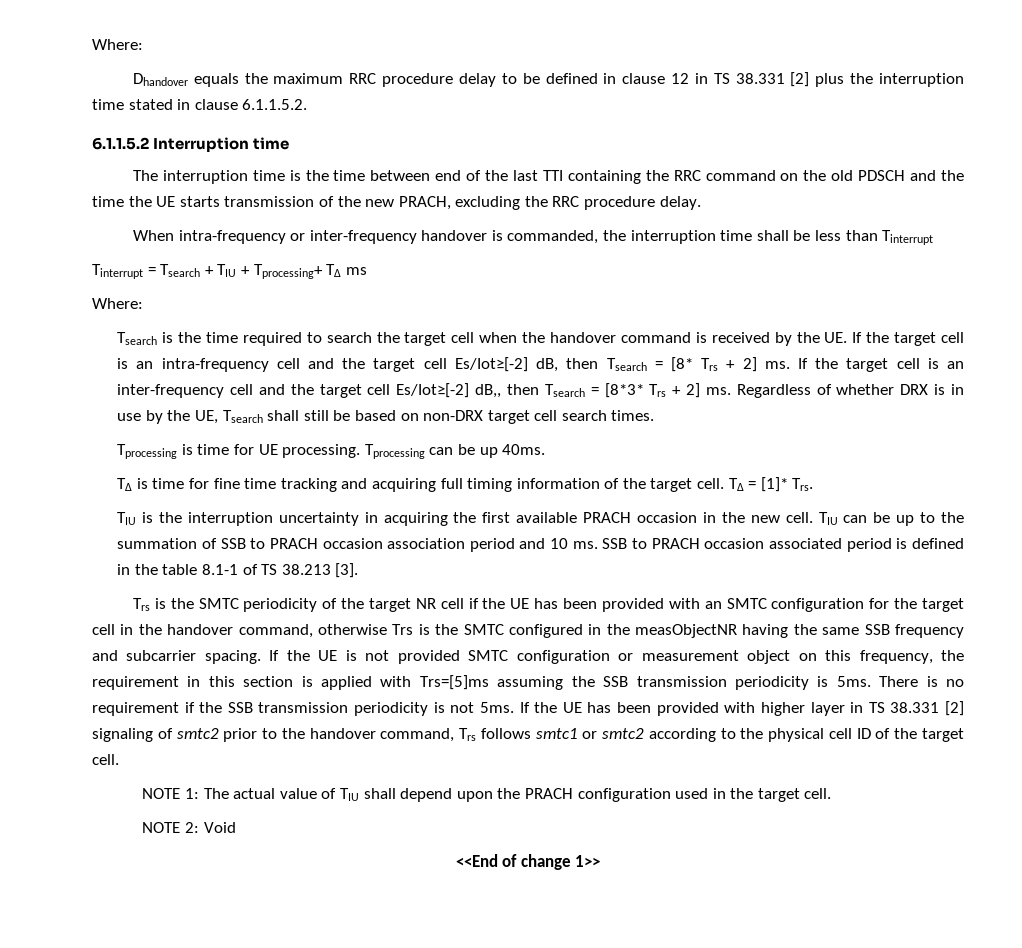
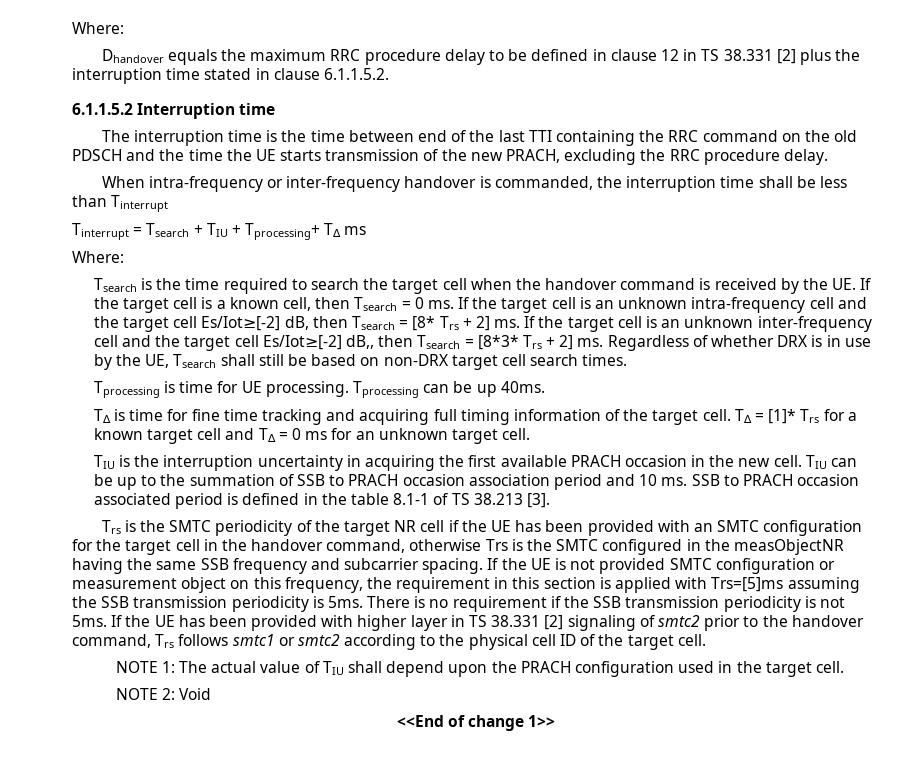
[136,361,154,369] an -> [216,297,688,313] a known cell, then Tsearch = 0 ms. If the target cell is an unknown
(965, 365) none -> [684,316,754,328] unknown
[792,478,814,491] Trs. -> [800,409,857,423] [93,428,531,444] Trs for a known target cell and T∆ = 0 ms for an unknown target cell.

